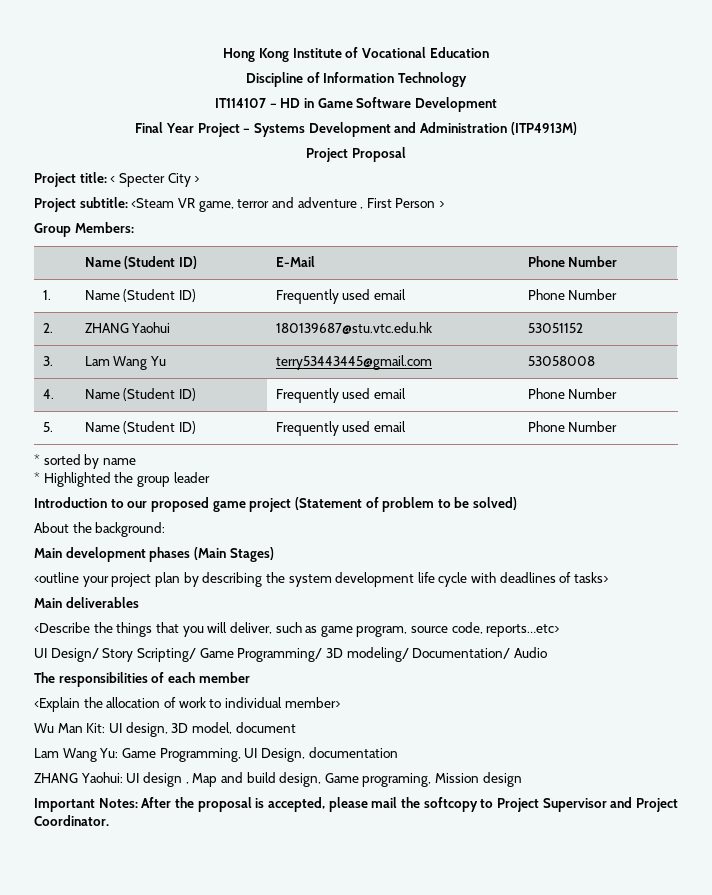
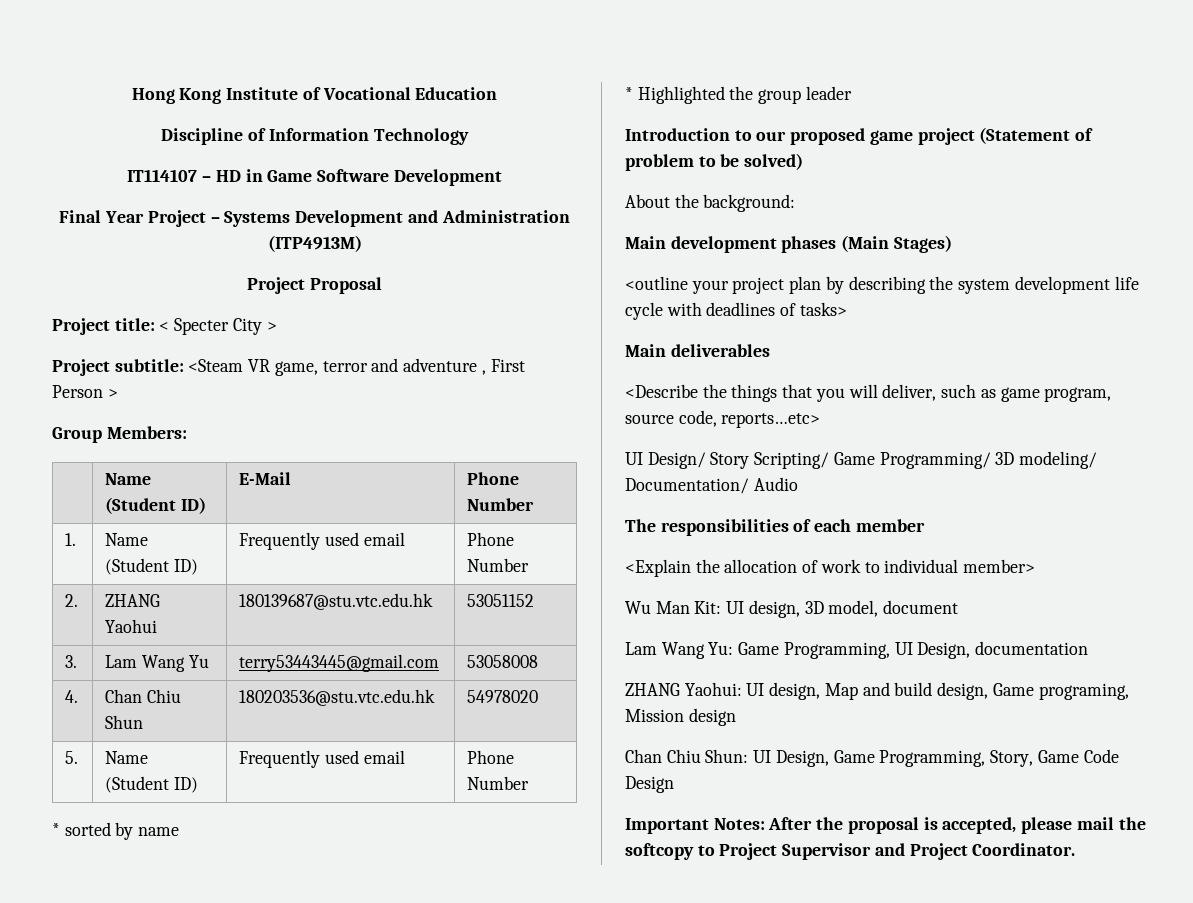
[84,388,196,401] [275,388,406,403] [527,388,618,399] Name (Student ID) | Frequently used email | Phone Number -> [105,689,182,703] [105,715,144,729] [239,689,436,706] [467,690,539,703] Chan Chiu Shun | 180203536@stu.vtc.edu.hk | 54978020
[142,772,189,787] design , -> [769,682,821,700] design,
(522, 779) none -> [625,749,1119,767] [625,776,674,793] // Chan Chiu Shun: UI Design, Game Programming, Story, Game Code Design

